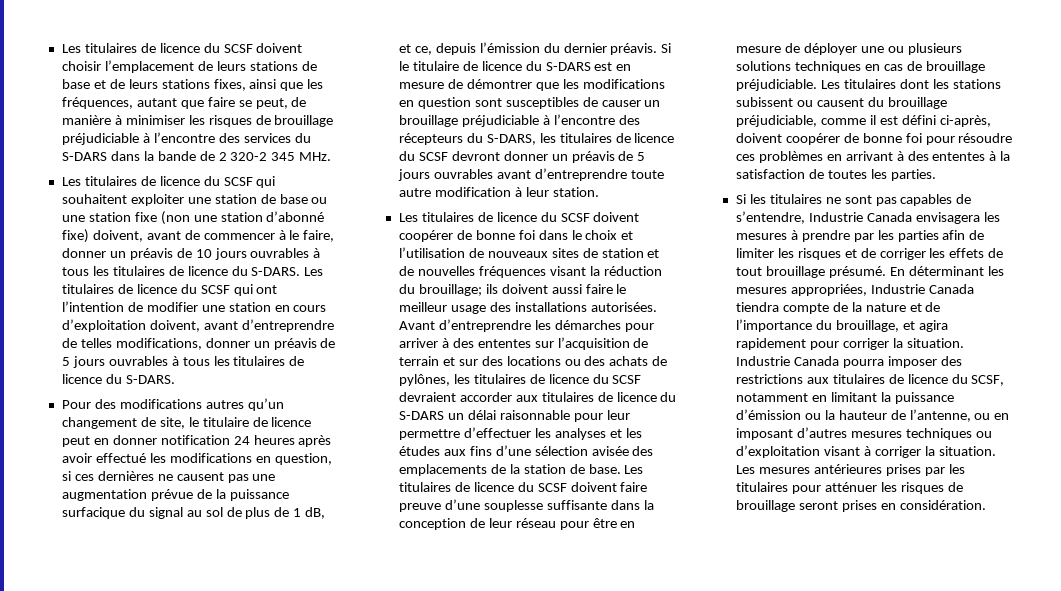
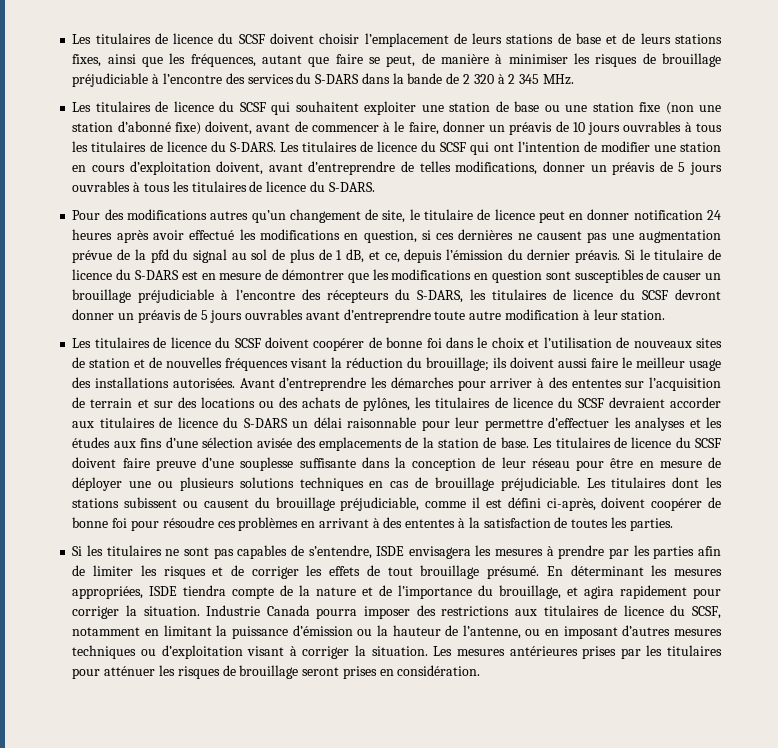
[230,152,268,161] 320-2 -> [473,74,516,84] 320 à 2
[229,489,289,501] [61,507,125,519] puissance surfacique -> [150,249,169,263] pfd
[808,212,912,222] Industrie Canada -> [376,546,405,556] ISDE
[870,284,974,294] Industrie Canada -> [149,586,178,596] ISDE

